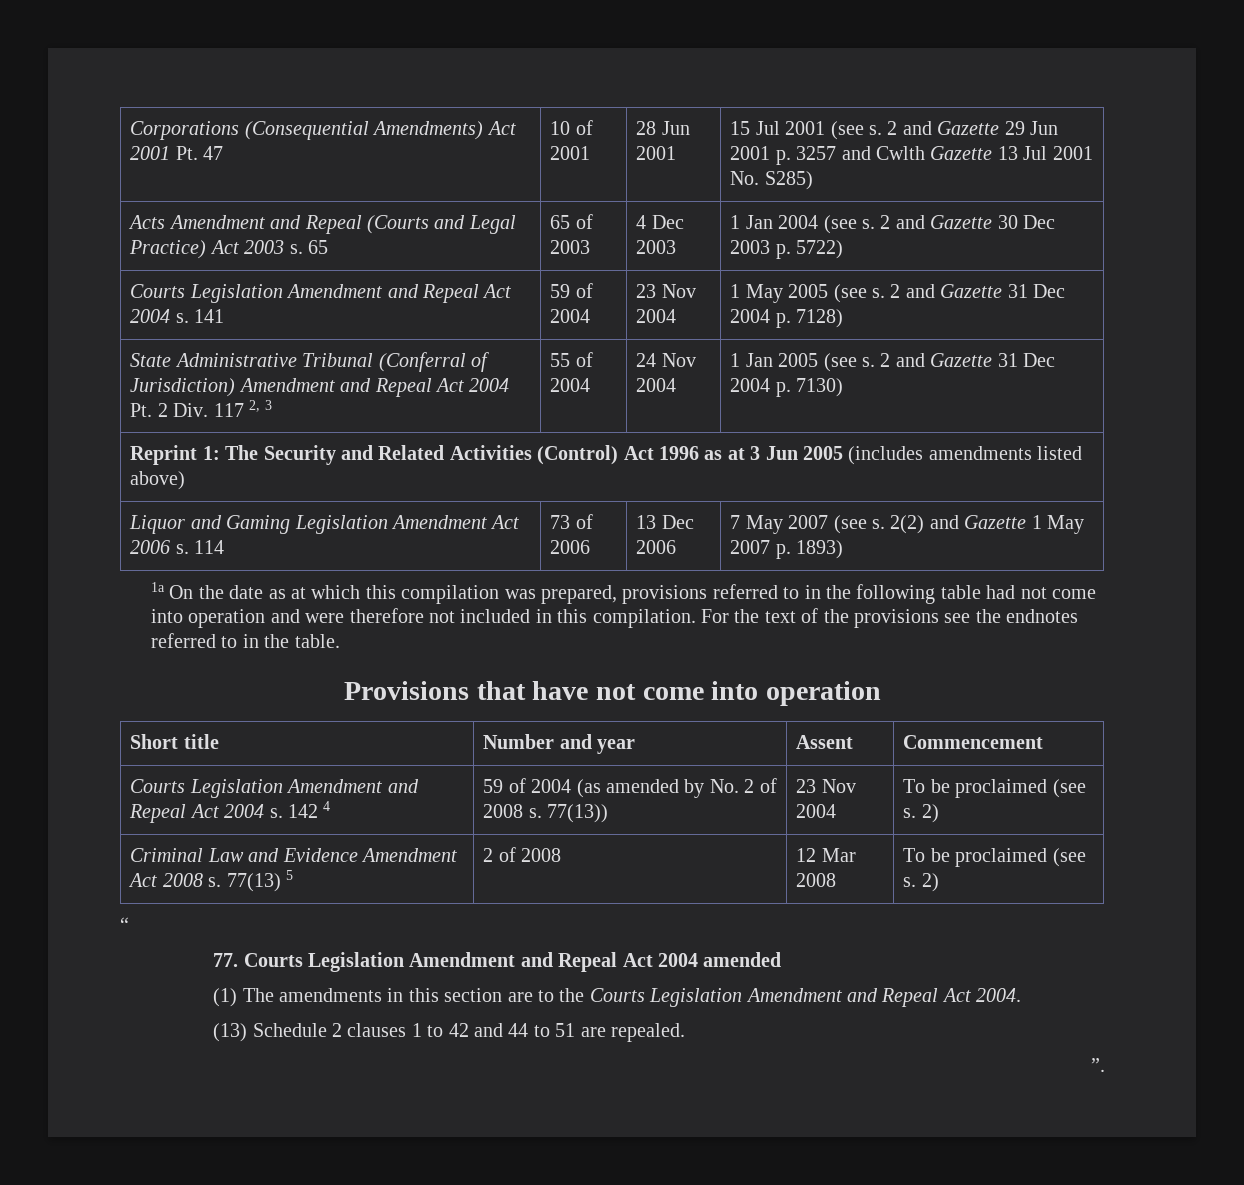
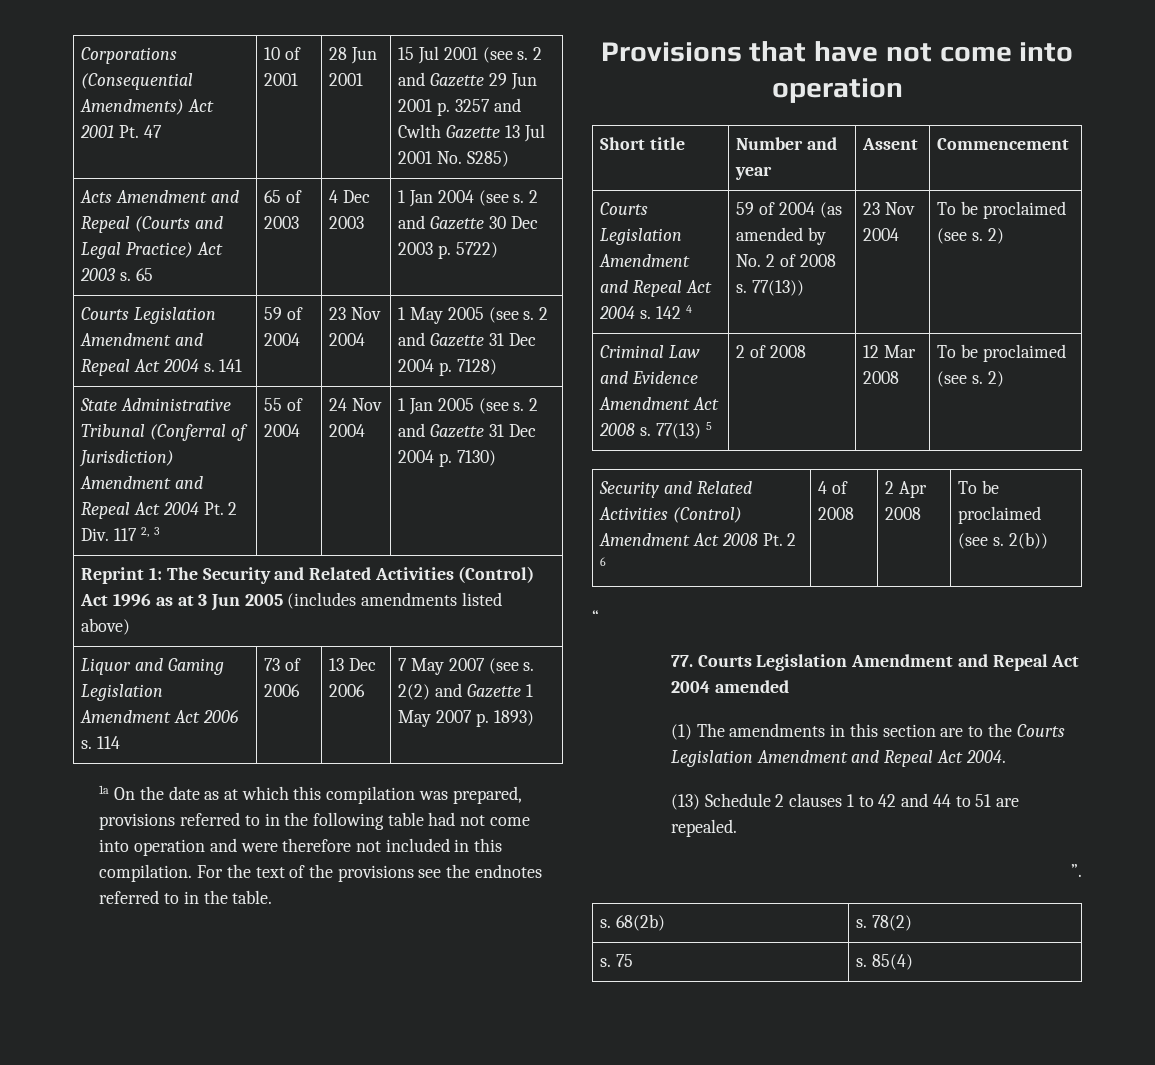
(939, 882) none -> [599,481,752,498] [599,507,743,523] [599,533,797,546] [600,557,607,566] [818,481,849,494] [818,507,855,520] [885,481,928,498] [885,507,922,520] [958,480,1000,494] [958,506,1042,524] [958,532,1048,549] // Security and Related Activities (Control) Amendment Act 2008 Pt. 2 6 | 4 of 2008 | 2 Apr 2008 | To be proclaimed (see s. 2(b))
(1105, 1065) none -> [600,914,666,931] [856,915,913,931] [600,954,634,967] [856,954,914,970] // s. 68(2b) | s. 78(2) // s. 75 | s. 85(4)

